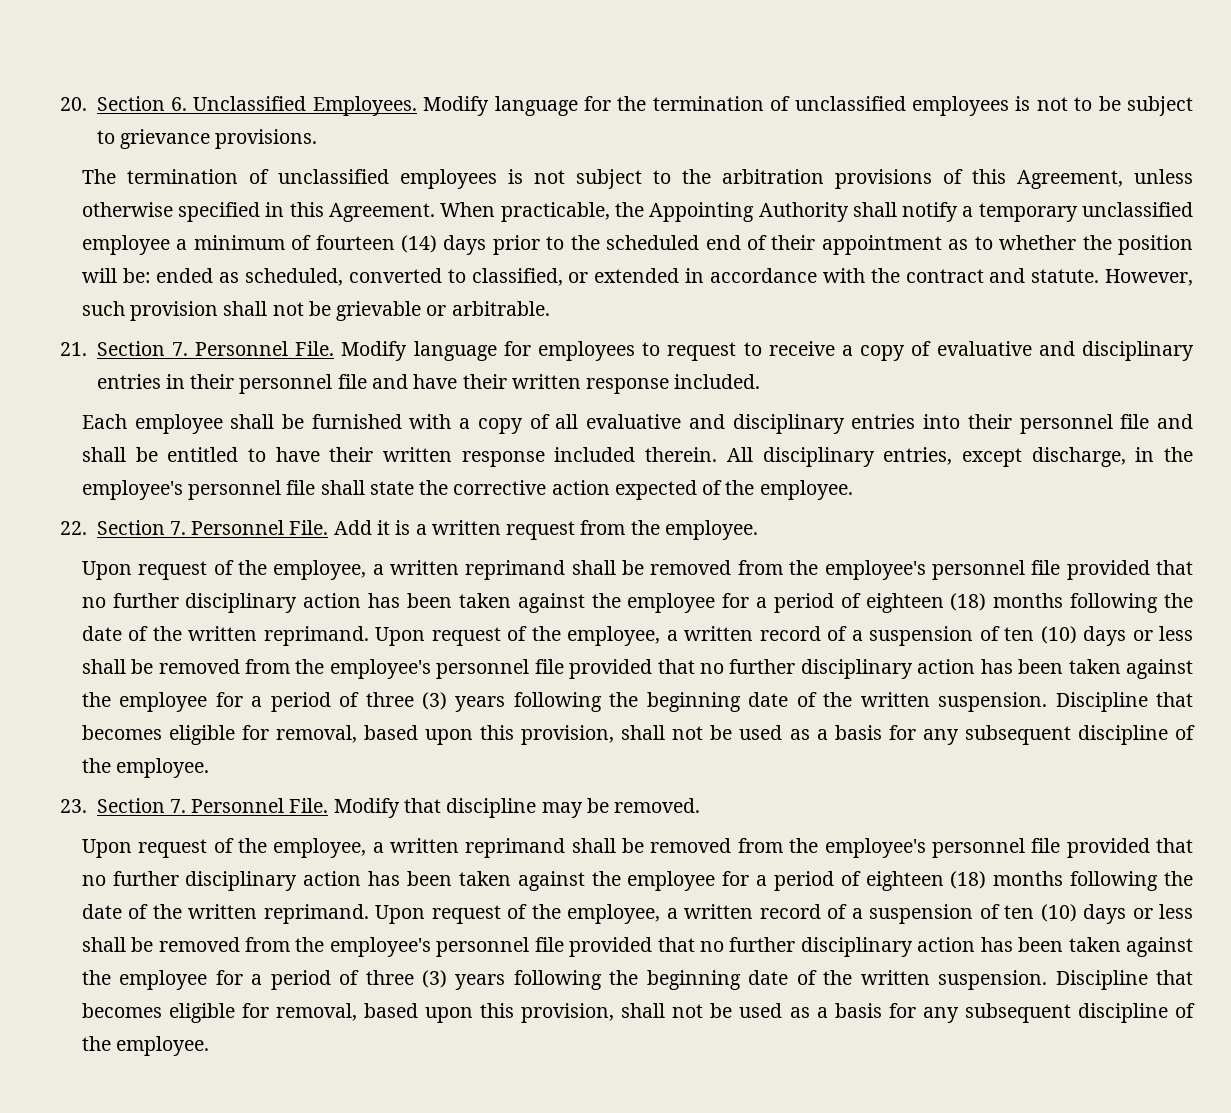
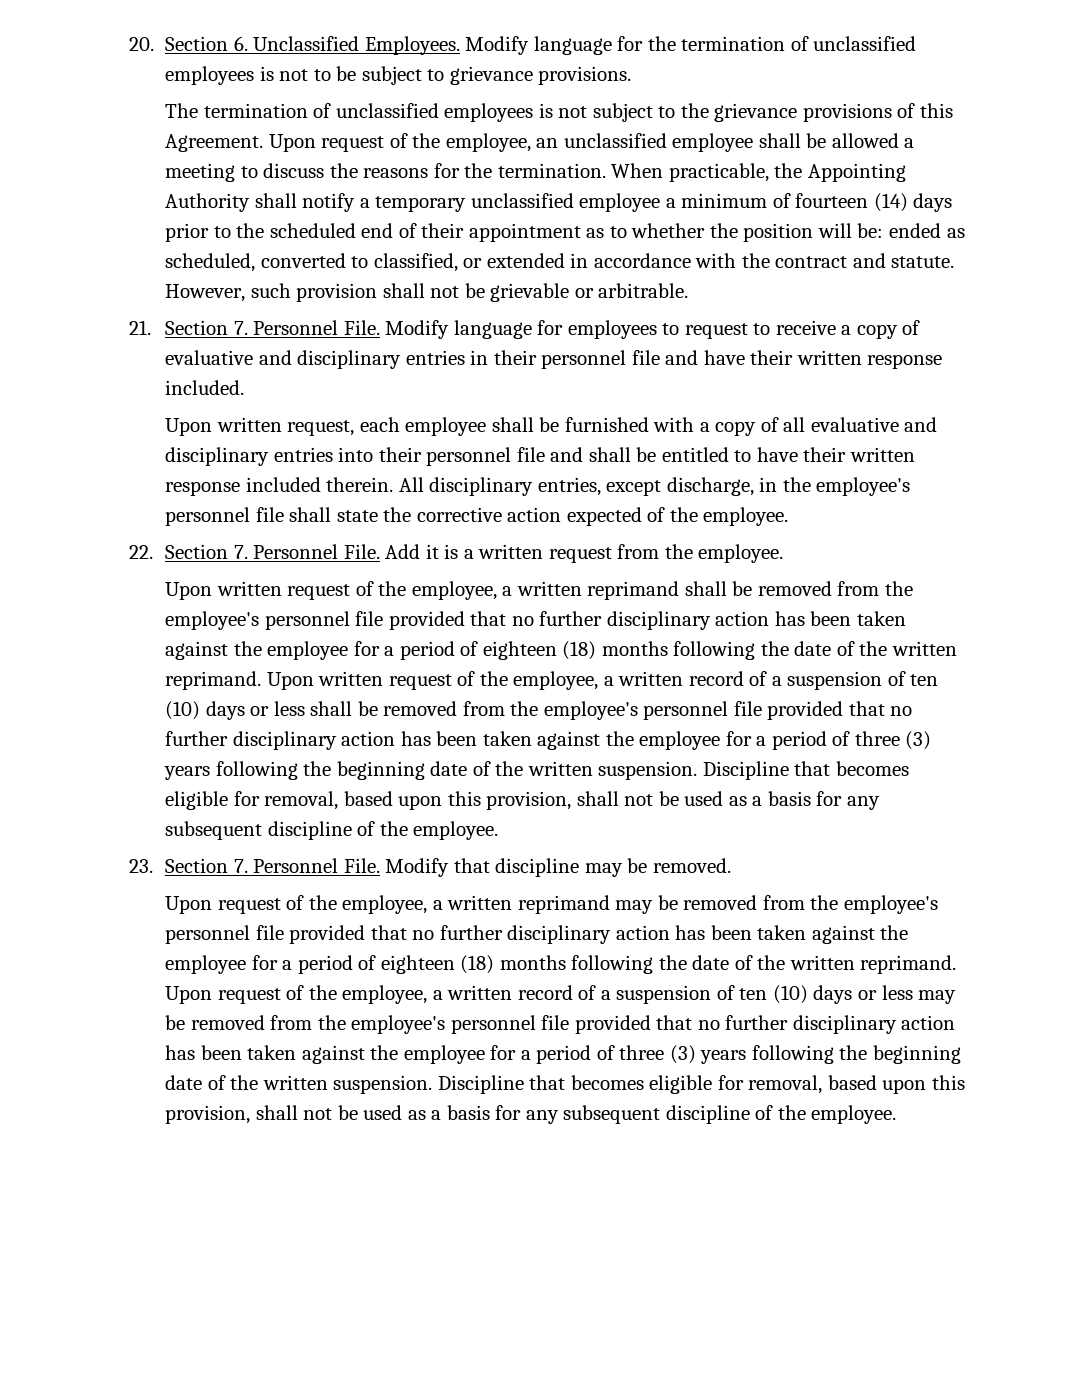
[721,169,824,184] arbitration -> [714,103,798,122] grievance
[1016,169,1194,189] [81,202,435,222] Agreement, unless otherwise specified in this Agreement. -> [164,133,915,152] [164,163,606,182] Agreement. Upon request of the employee, an unclassified employee shall be allowed a meeting to discuss the reasons for the termination.
[81,414,127,429] Each -> [164,417,400,436] Upon written request, each
(132, 570) none -> [216,581,282,596] written
(426, 636) none -> [318,671,384,686] written
[571,838,616,853] shall -> [615,900,654,914] may
[81,937,126,952] shall -> [918,990,957,1004] may

